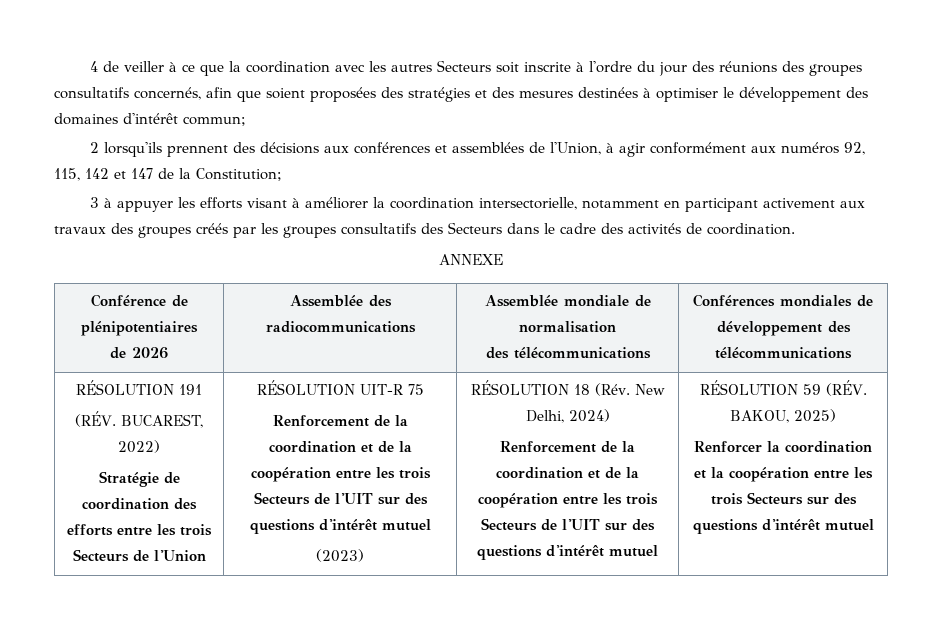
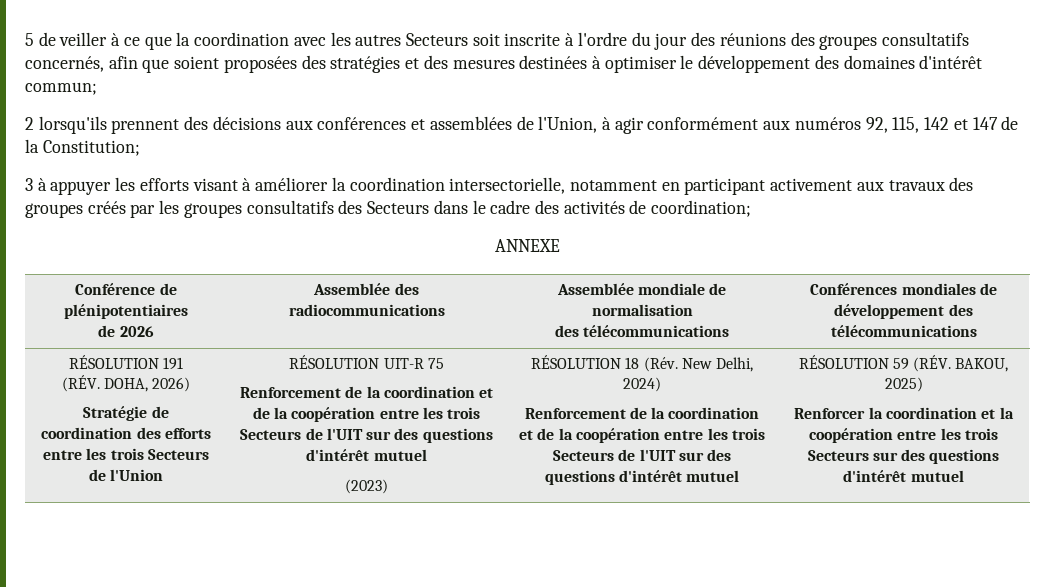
[90,61,99,72] 4 -> [25,33,34,46] 5
[707,223,795,235] coordination. -> [651,200,752,217] coordination;
[120,414,204,428] [118,440,160,453] BUCAREST, 2022) -> [104,377,191,392] DOHA, 2026)

